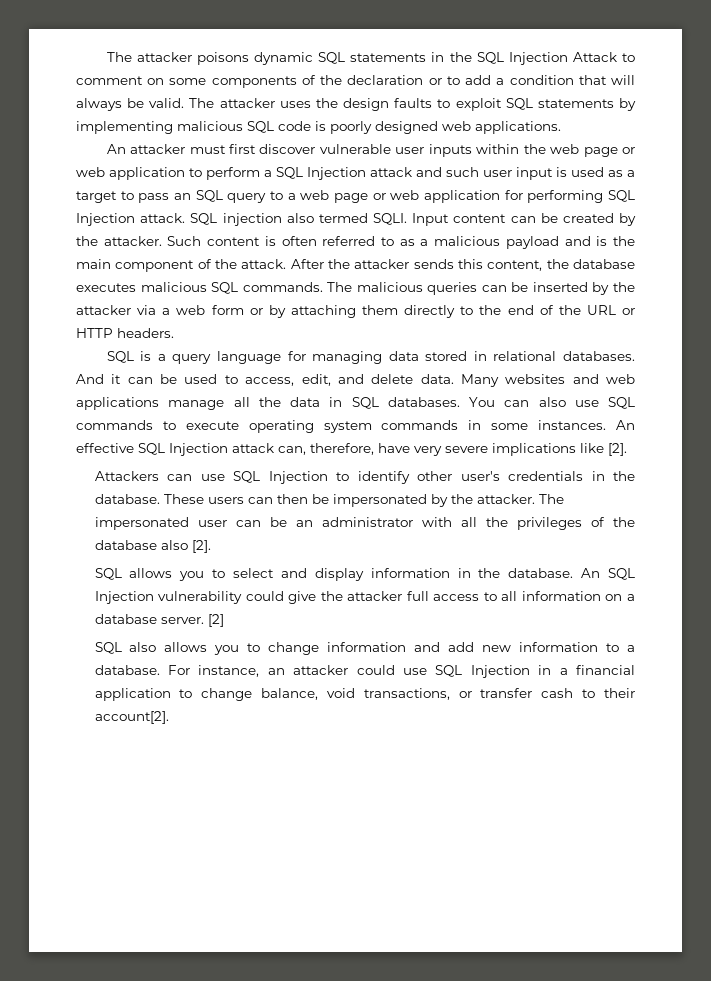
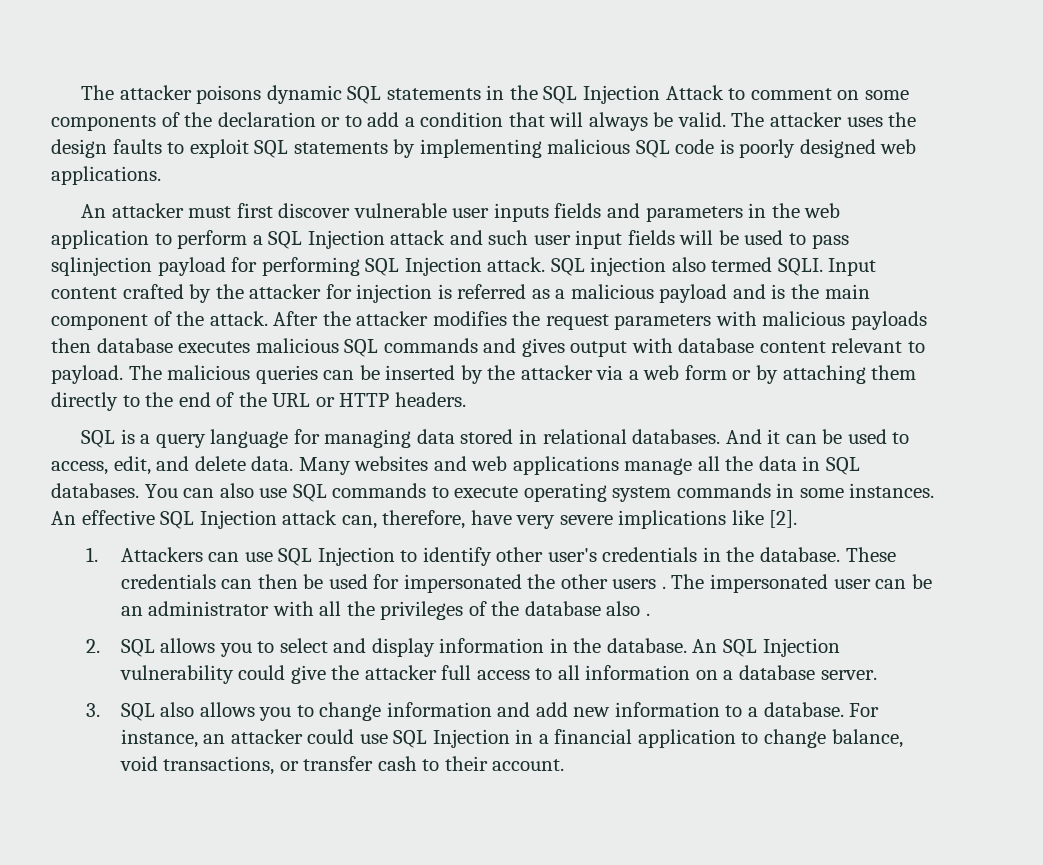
[476,144,636,157] within the web page or -> [554,203,800,222] fields and parameters in the
[556,167,635,177] [76,190,501,203] is used as a target to pass an SQL query to a web page or web application -> [627,230,849,249] [51,257,226,276] fields will be used to pass sqlinjection payload
[510,213,637,226] [76,236,395,246] can be created by the attacker. Such content is often referred to -> [122,284,527,303] crafted by the attacker for injection is referred
[413,259,635,271] [76,282,323,294] sends this content, the database executes malicious SQL commands. -> [432,311,927,330] [51,338,925,357] [51,365,123,384] modifies the request parameters with malicious payloads then database executes malicious SQL commands and gives output with database content relevant to payload.
(627, 449) none -> [85,547,98,562] 1.
[207,497,244,504] users -> [120,574,216,589] credentials
[332,494,535,507] impersonated by the attacker. -> [328,574,666,593] used for impersonated the other users .
[191,540,211,553] [2]. // -> [645,613,650,616] [85,639,100,653] . // 2.
[207,614,224,627] [2] // -> [85,703,100,717] // 3.
[94,711,169,724] account[2]. -> [492,759,565,771] account.

